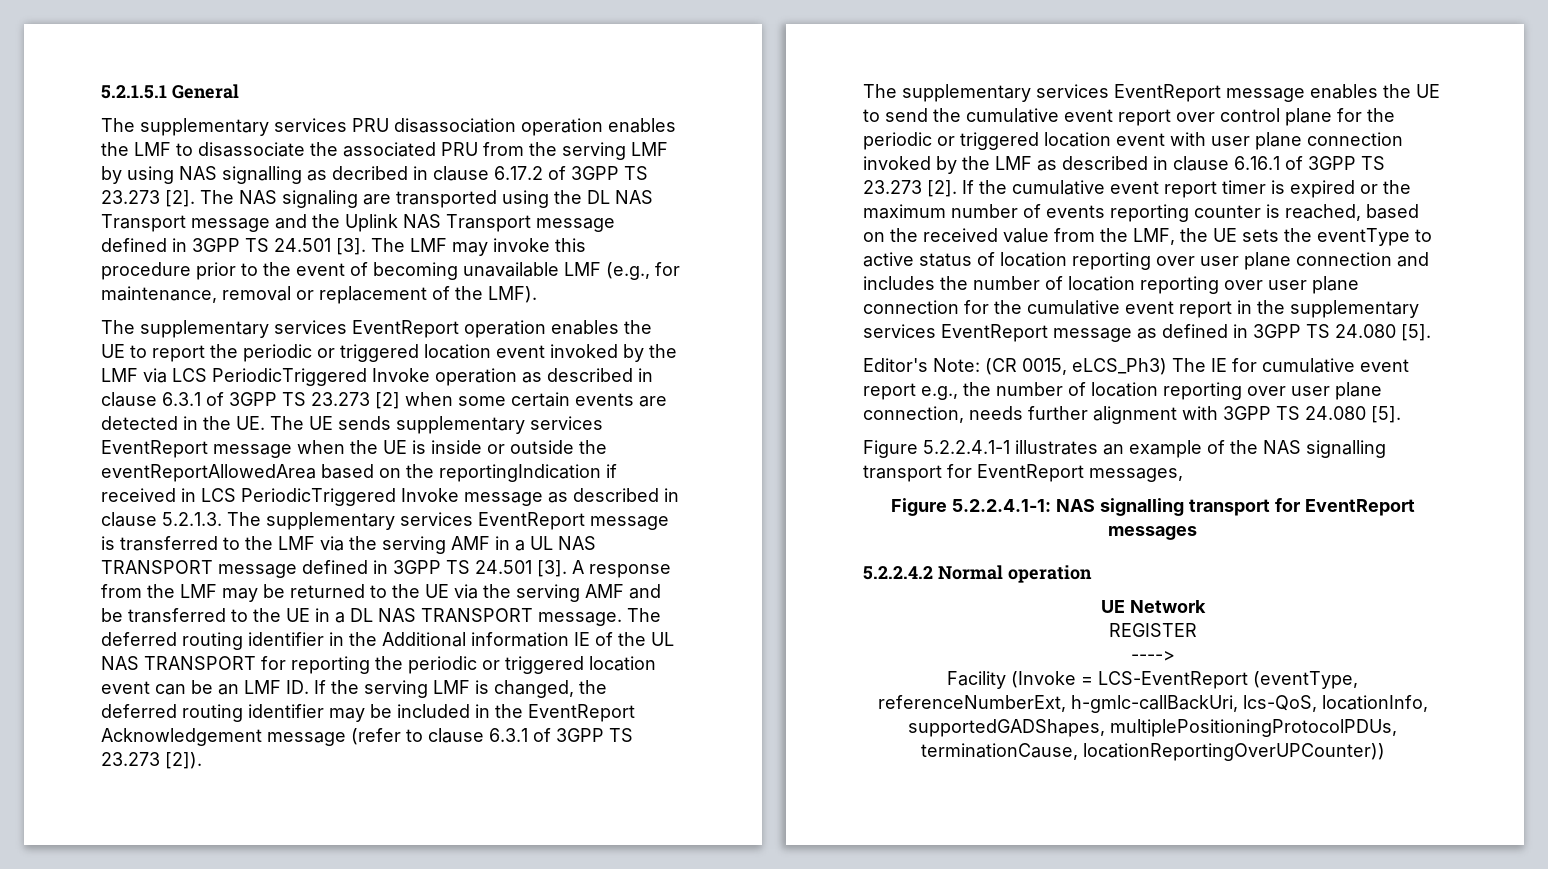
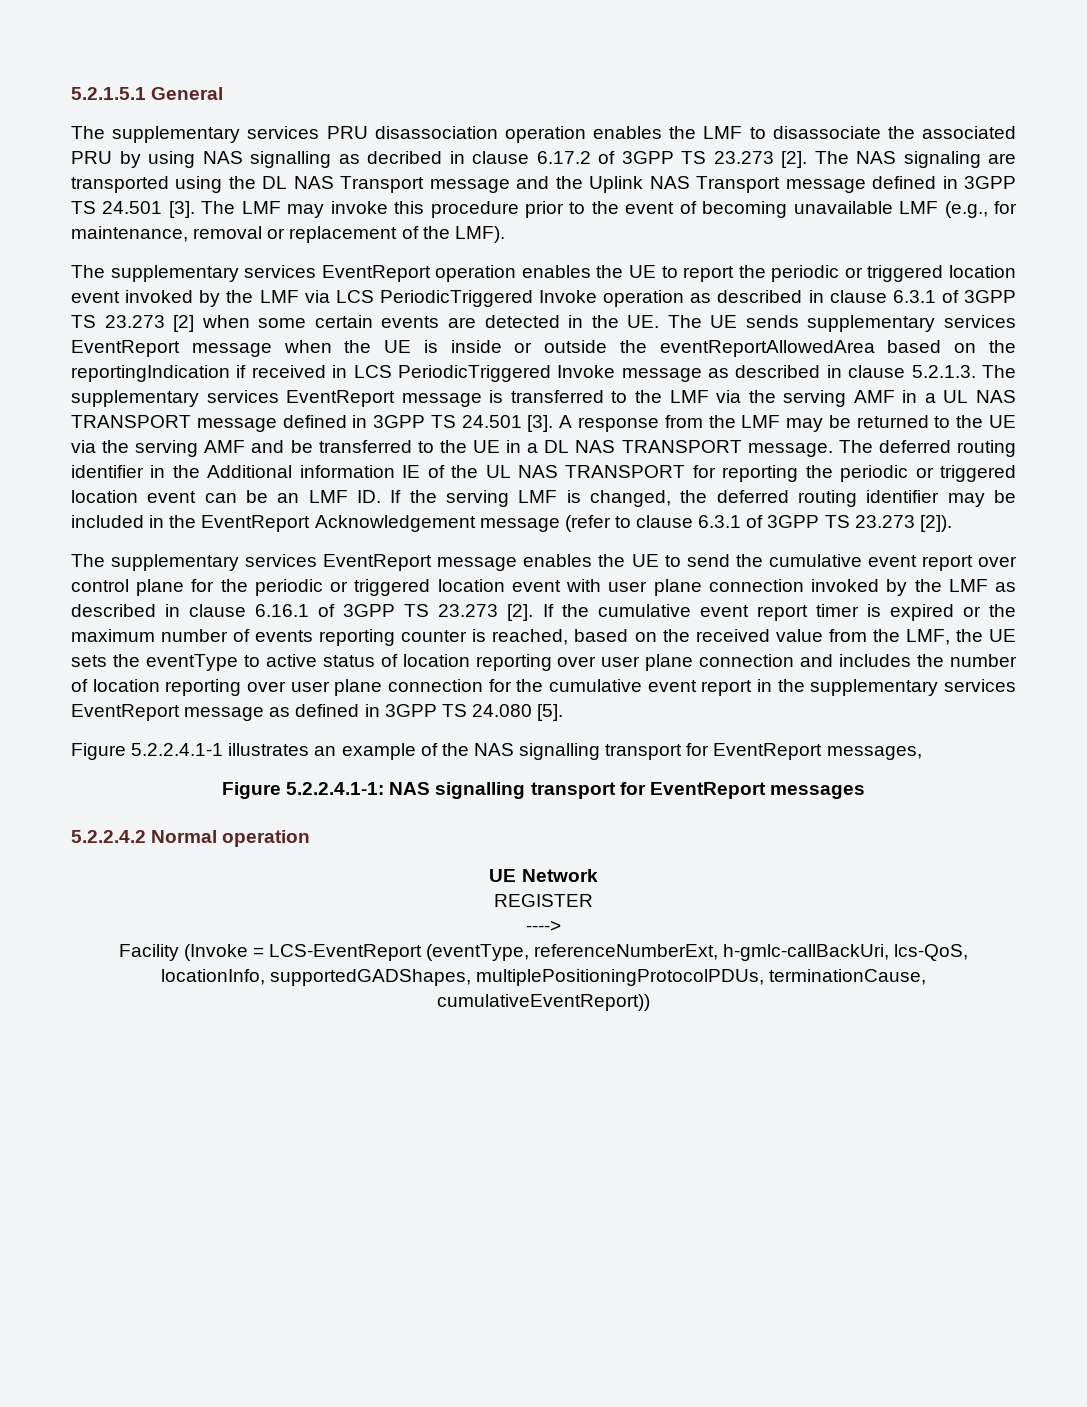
[483,142,668,160] from the serving LMF -> (112, 157) none
[863,358,1409,375] [863,382,1382,400] [863,406,1401,424] // Editor's Note: (CR 0015, eLCS_Ph3) The IE for cumulative event report e.g., the number of location reporting over user plane connection, needs further alignment with 3GPP TS 24.080 [5]. -> (564, 712) none
[1082,743,1385,761] locationReportingOverUPCounter)) -> [437,994,650,1011] cumulativeEventReport))

